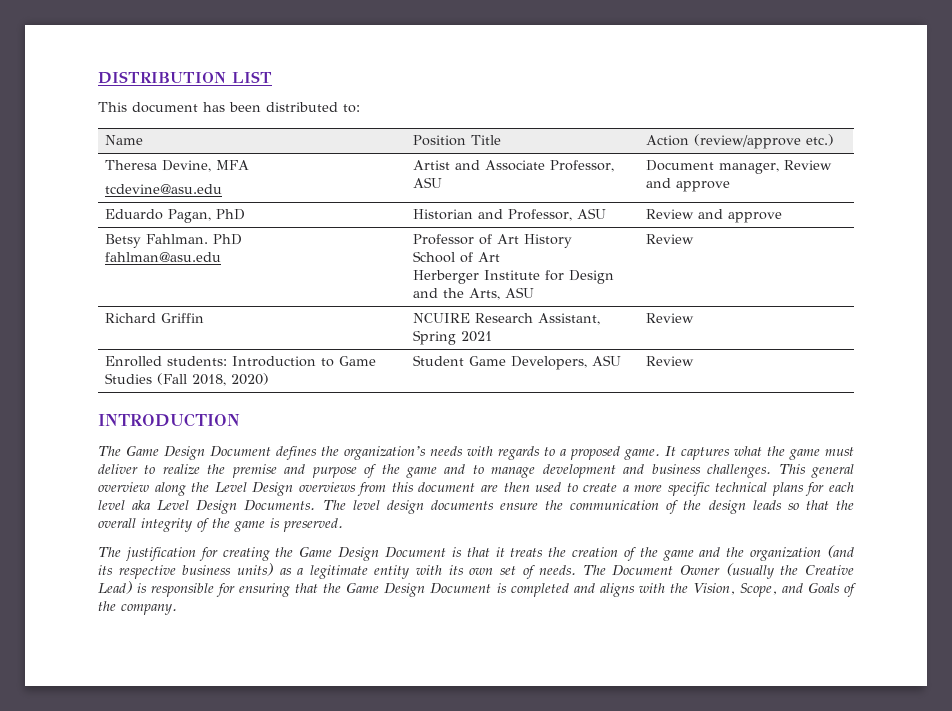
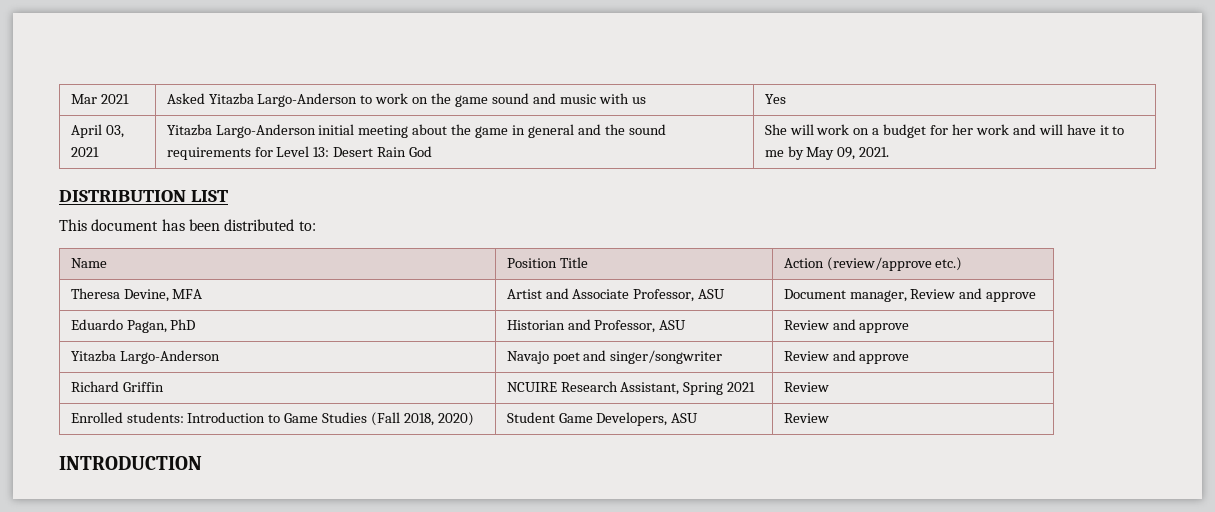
(98, 77) none -> [70,94,129,104] [166,93,646,107] [764,94,786,104] [70,124,124,138] [70,147,99,157] [166,124,666,138] [166,146,433,160] [764,124,1125,138] [764,146,890,160] Mar 2021 | Asked Yitazba Largo-Anderson to work on the game sound and music with us | Yes // April 03, 2021 | Yitazba Largo-Anderson initial meeting about the game in general and the sound requirements for Level 13: Desert Rain God | She will work on a budget for her work and will have it to me by May 09, 2021. //
[105,184,223,194] // tcdevine@asu.edu -> (203, 294) none
[105,234,243,248] [105,252,222,262] [413,234,573,248] [413,251,501,263] [413,270,615,284] [413,287,535,300] [646,234,695,244] Betsy Fahlman. PhD // fahlman@asu.edu | Professor of Art History // School of Art // Herberger Institute for Design and the Arts, ASU | Review -> [70,350,220,364] [506,350,723,364] [783,350,910,364] Yitazba Largo-Anderson | Navajo poet and singer/songwriter | Review and approve
[98,446,854,460] [98,464,855,478] [98,482,854,496] [98,500,854,514] [98,518,343,532] [98,545,855,561] [98,563,855,579] [98,581,856,597] [98,601,177,615] // The Game Design Document defines the organization’s needs with regards to a proposed game. It captures what the game must deliver to realize the premise and purpose of the game and to manage development and business challenges. This general overview along the Level Design overviews from this document are then used to create a more specific technical plans for each level aka Level Design Documents. The level design documents ensure the communication of the design leads so that the overall integrity of the game is preserved. // The justification for creating the Game Design Document is that it treats the creation of the game and the organization (and its respective business units) as a legitimate entity with its own set of needs. The Document Owner (usually the Creative Lead) is responsible for ensuring that the Game Design Document is completed and aligns with the Vision, Scope, and Goals of the company. -> (202, 463) none

